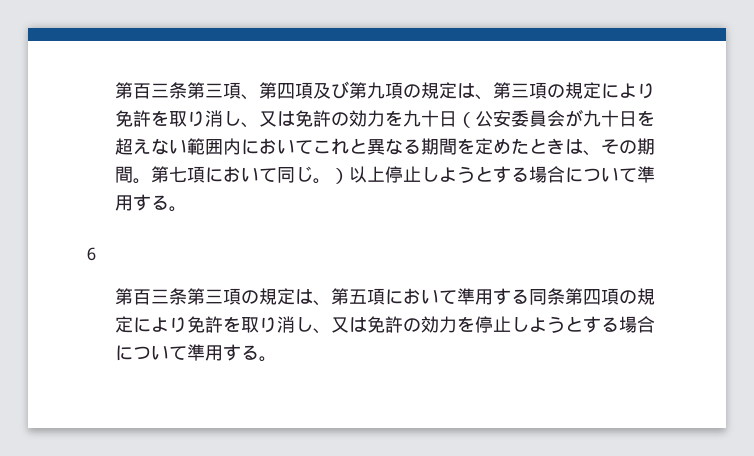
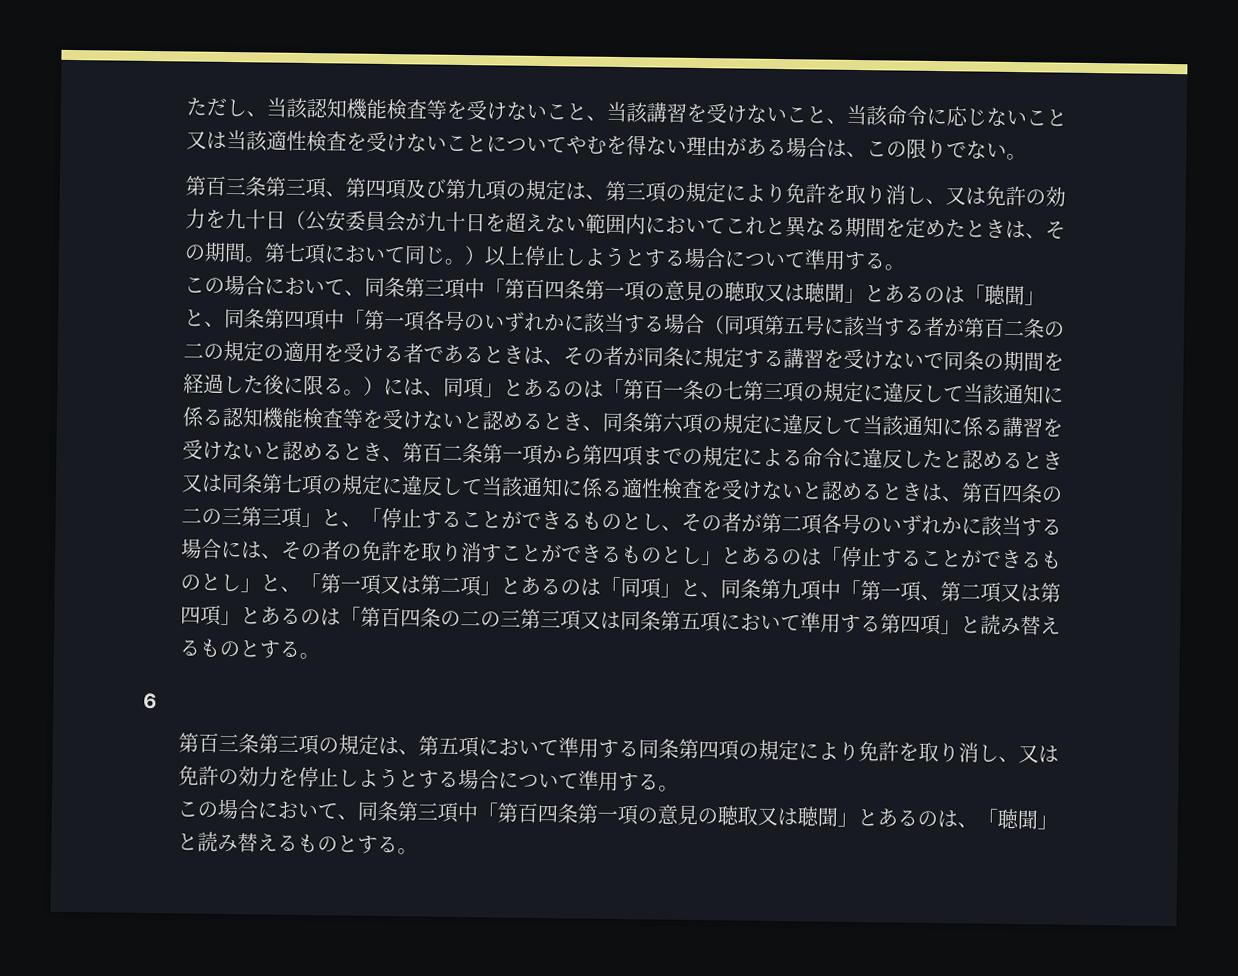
(114, 90) none -> [186,97,1068,127] [186,129,1028,161] ただし、当該認知機能検査等を受けないこと、当該講習を受けないこと、当該命令に応じないこと又は当該適性検査を受けないことについてやむを得ない理由がある場合は、この限りでない。 //
(187, 209) none -> [184,274,1046,306] [184,308,1066,339] [183,340,1065,372] [183,373,1065,405] [182,406,1064,438] [182,439,1064,470] [181,473,1064,504] [181,506,1063,537] [181,538,1063,569] [180,572,1062,603] [180,604,1062,636] [179,638,321,660] // この場合において、同条第三項中「第百四条第一項の意見の聴取又は聴聞」とあるのは「聴聞」と、同条第四項中「第一項各号のいずれかに該当する場合（同項第五号に該当する者が第百二条の二の規定の適用を受ける者であるときは、その者が同条に規定する講習を受けないで同条の期間を経過した後に限る。）には、同項」とあるのは「第百一条の七第三項の規定に違反して当該通知に係る認知機能検査等を受けないと認めるとき、同条第六項の規定に違反して当該通知に係る講習を受けないと認めるとき、第百二条第一項から第四項までの規定による命令に違反したと認めるとき又は同条第七項の規定に違反して当該通知に係る適性検査を受けないと認めるときは、第百四条の二の三第三項」と、「停止することができるものとし、その者が第二項各号のいずれかに該当する場合には、その者の免許を取り消すことができるものとし」とあるのは「停止することができるものとし」と、「第一項又は第二項」とあるのは「同項」と、同条第九項中「第一項、第二項又は第四項」とあるのは「第百四条の二の三第三項又は同条第五項において準用する第四項」と読み替えるものとする。
(277, 359) none -> [177,798,1059,830] [177,831,419,855] // この場合において、同条第三項中「第百四条第一項の意見の聴取又は聴聞」とあるのは、「聴聞」と読み替えるものとする。

